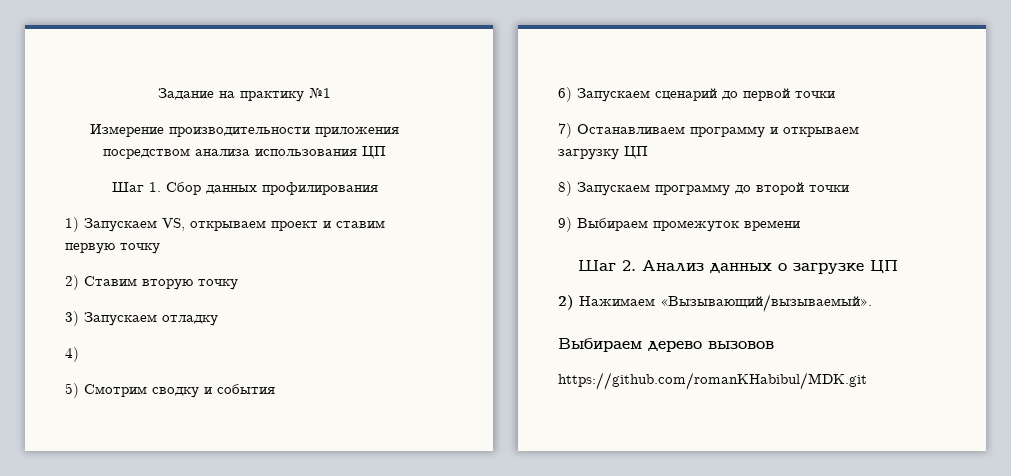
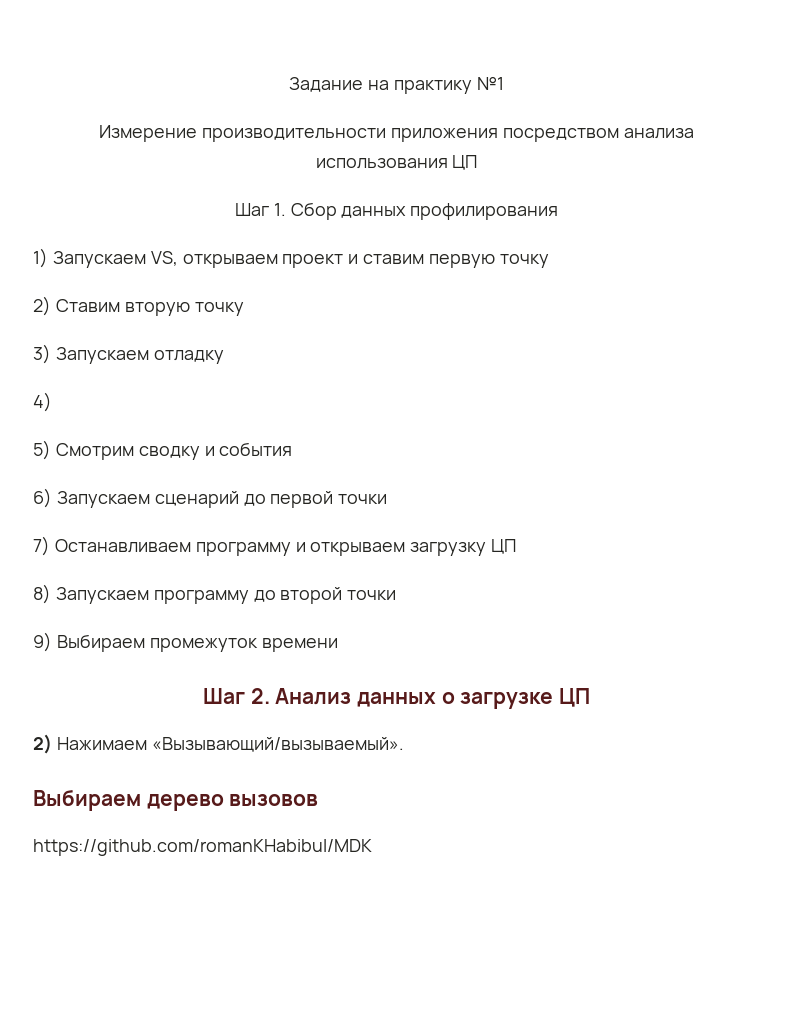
[558,372,867,390] https://github.com/romanKHabibul/MDK.git -> [33,839,372,856] https://github.com/romanKHabibul/MDK

